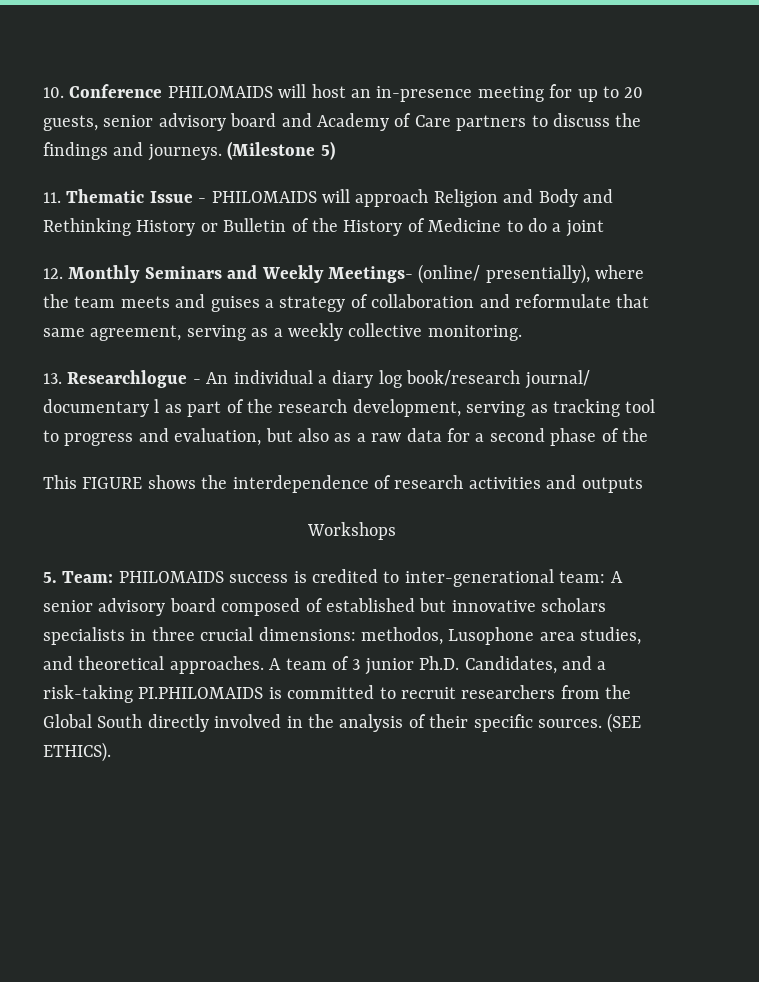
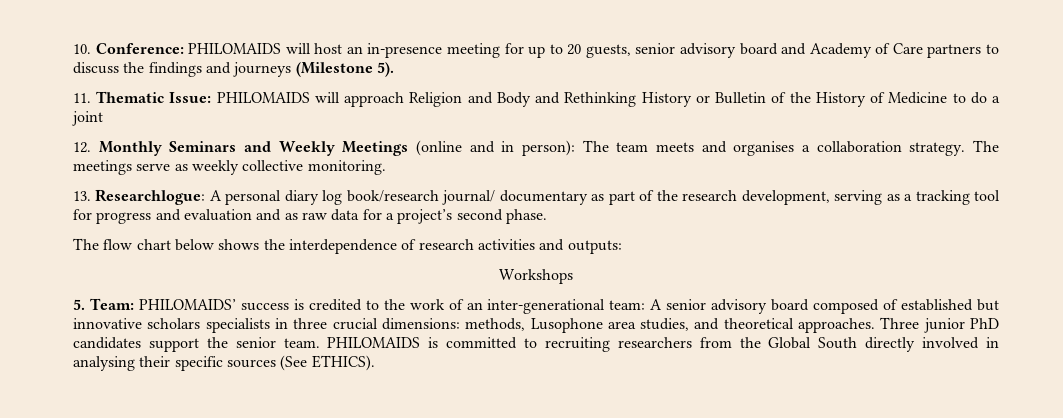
[69,84,163,98] Conference -> [95,43,184,54] Conference:
[147,141,335,161] journeys. (Milestone 5) -> [233,62,394,77] journeys (Milestone 5).
[149,191,207,203] Issue - -> [169,92,212,103] Issue:
[328,264,645,284] [43,294,650,312] [43,325,283,341] Meetings- (online/ presentially), where the team meets and guises a strategy of collaboration and reformulate that same agreement, serving as a -> [342,140,999,156] [73,160,188,175] Meetings (online and in person): The team meets and organises a collaboration strategy. The meetings serve as
[67,370,327,388] Researchlogue - An individual a -> [95,189,282,205] Researchlogue: A personal
[154,399,160,413] l -> (588, 197) none
(548, 408) none -> [904,194,913,201] a
[43,430,59,442] to -> [73,209,92,220] for
[174,428,648,446] [43,475,143,489] evaluation, but also as a raw data for a second phase of the // This FIGURE -> [183,209,547,224] [73,238,214,251] evaluation and as raw data for a project’s second phase. // The flow chart below
[581,477,643,493] outputs -> [567,240,622,254] outputs:
[118,571,224,583] PHILOMAIDS -> [138,299,236,310] PHILOMAIDS’
(400, 577) none -> [383,299,483,310] the work of an
[361,627,443,645] methodos, -> [465,318,526,331] methods,
[269,656,607,675] [43,685,264,703] A team of 3 junior Ph.D. Candidates, and a risk-taking PI.PHILOMAIDS -> [880,317,999,333] [73,337,421,352] Three junior PhD candidates support the senior team. PHILOMAIDS
[401,687,456,699] recruit -> [544,337,610,352] recruiting
[308,713,642,733] the analysis of their specific sources. (SEE -> [73,355,308,371] analysing their specific sources (See

